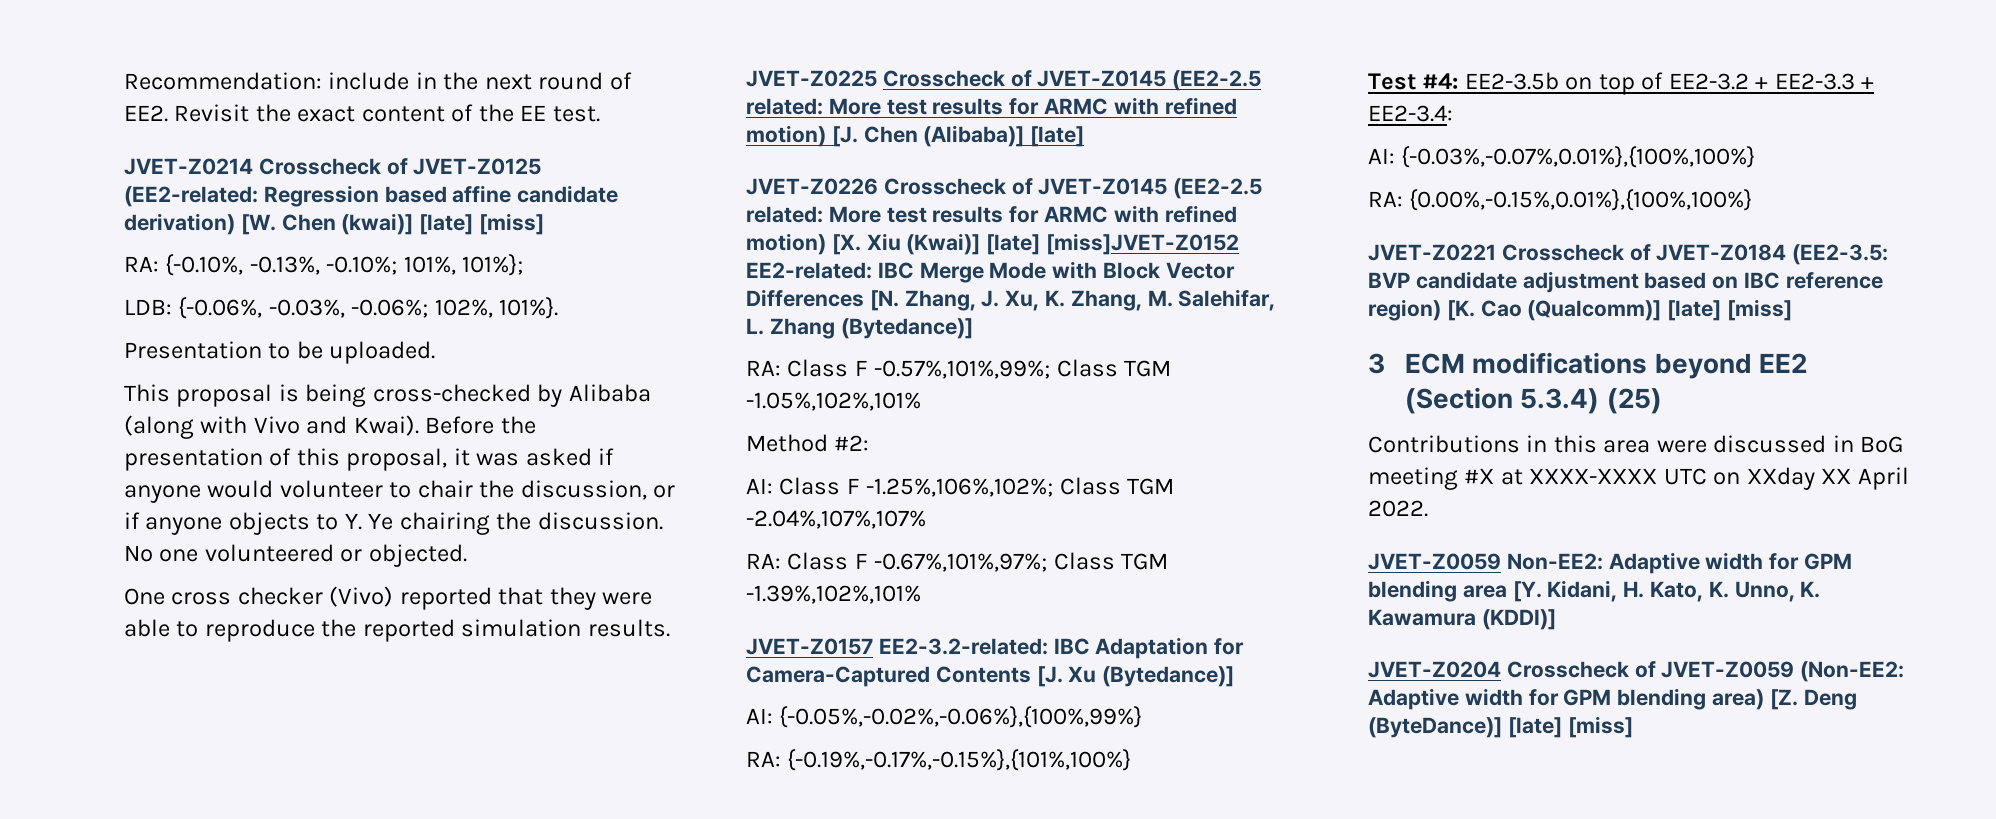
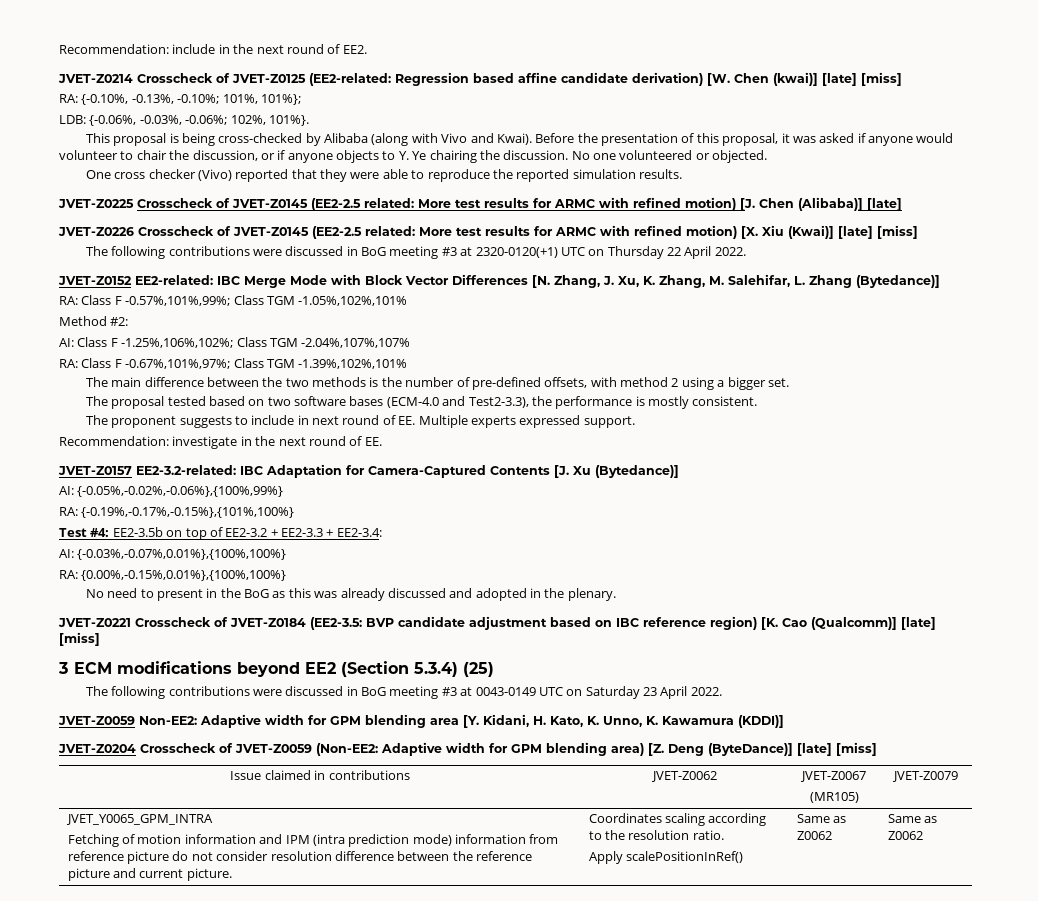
[174,104,600,122] Revisit the exact content of the EE test. -> (367, 49) none
[124,341,436,364] // Presentation to be uploaded. -> (309, 120) none
[1046,233,1240,255] [miss]JVET-Z0152 -> [877,225,918,239] [85,246,746,259] [58,276,132,285] [miss] // The following contributions were discussed in BoG meeting #3 at 2320-0120(+1) UTC on Thursday 22 April 2022. // JVET-Z0152
(921, 594) none -> [85,377,789,390] [85,396,758,409] [85,415,635,428] [59,436,382,449] // The main difference between the two methods is the number of pre-defined offsets, with method 2 using a bigger set. // The proposal tested based on two software bases (ECM-4.0 and Test2-3.3), the performance is mostly consistent. // The proponent suggests to include in next round of EE. Multiple experts expressed support. // Recommendation: investigate in the next round of EE.
(1753, 200) none -> [85,588,616,601] // No need to present in the BoG as this was already discussed and adopted in the plenary.
[1368,435,1904,453] [1368,467,1852,490] Contributions in this area were discussed in BoG meeting #X at XXXX-XXXX UTC on XXday XX -> [85,686,658,699] The following contributions were discussed in BoG meeting #3 at 0043-0149 UTC on Saturday 23
(1633, 727) none -> [230,770,410,780] [650,771,717,782] [800,771,866,782] [809,792,859,803] [891,771,958,782] [65,814,213,825] [67,834,559,847] [67,851,532,864] [67,868,232,881] [588,813,767,826] [588,830,724,840] [588,851,743,864] [796,814,846,823] [796,831,832,840] [887,814,937,823] [887,831,923,840] // Issue claimed in contributions | JVET-Z0062 | JVET-Z0067 // (MR105) | JVET-Z0079 // JVET_Y0065_GPM_INTRA // Fetching of motion information and IPM (intra prediction mode) information from reference picture do not consider resolution difference between the reference picture and current picture. | Coordinates scaling according to the resolution ratio. // Apply scalePositionInRef() | Same as Z0062 | Same as Z0062

